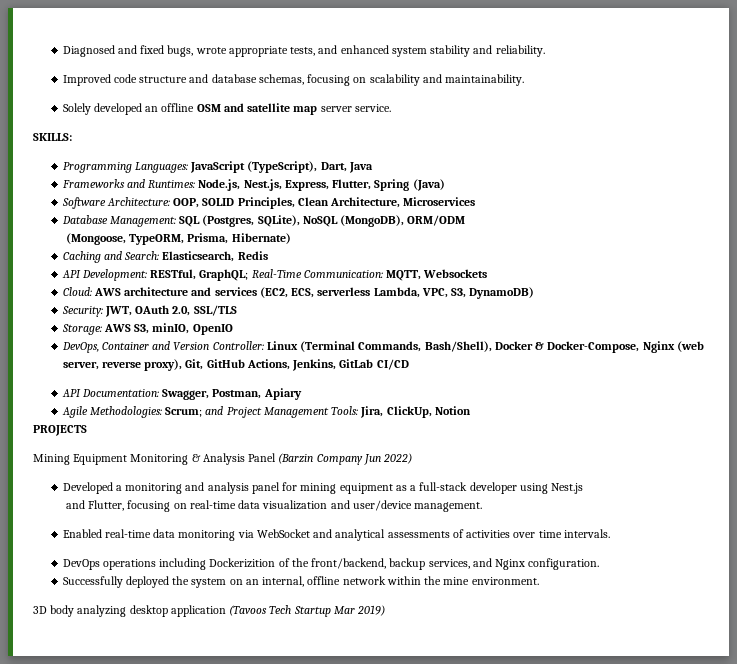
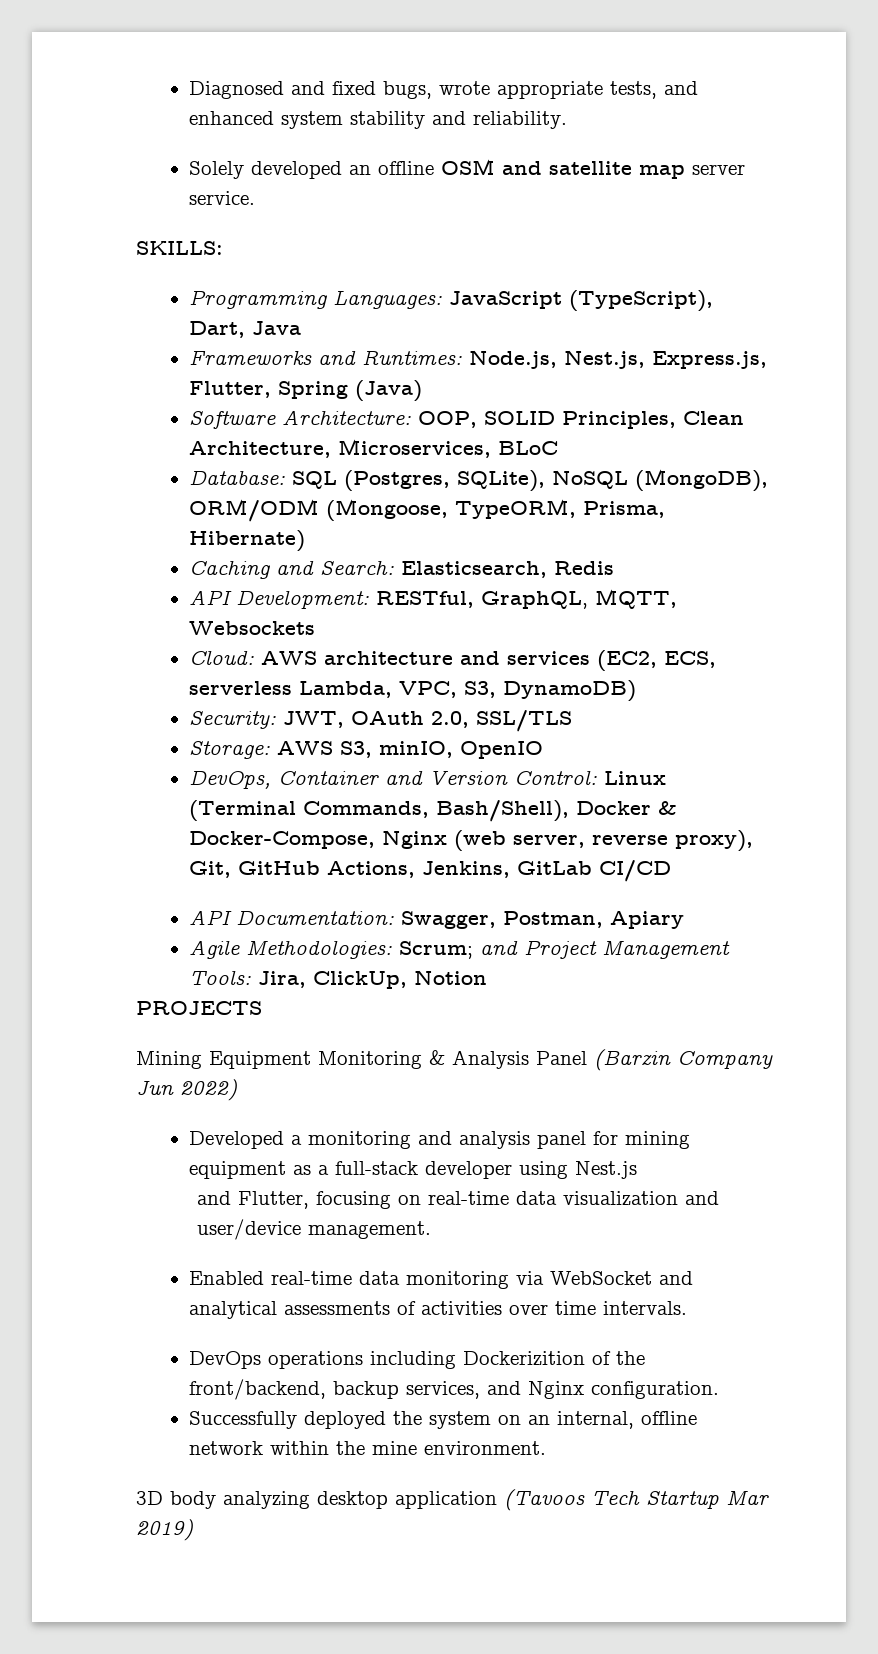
[62,74,525,86] // Improved code structure and database schemas, focusing on scalability and maintainability. -> (568, 120) none
[284,180,329,191] Express, -> [652,351,768,369] Express.js,
[403,197,476,206] [61,215,176,227] Microservices // Database Management: -> [338,439,559,458] [189,470,286,485] Microservices, BLoC // Database:
(466, 220) // -> (320, 510) none
[199,269,383,281] GraphQL; Real-Time Communication: -> [481,591,589,609] GraphQL,
[212,341,264,350] Controller: -> [514,770,598,785] Control:

